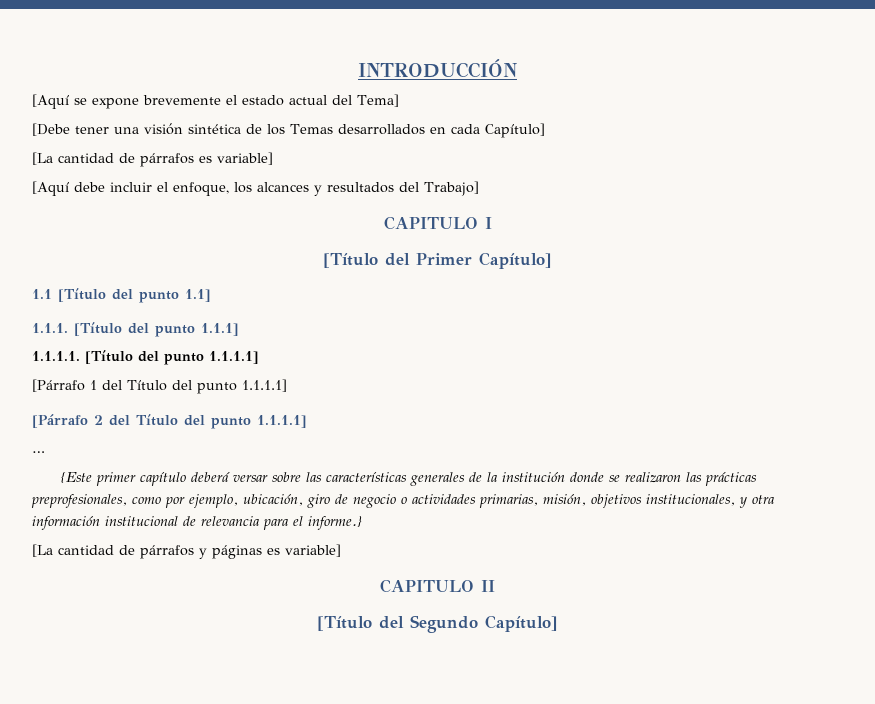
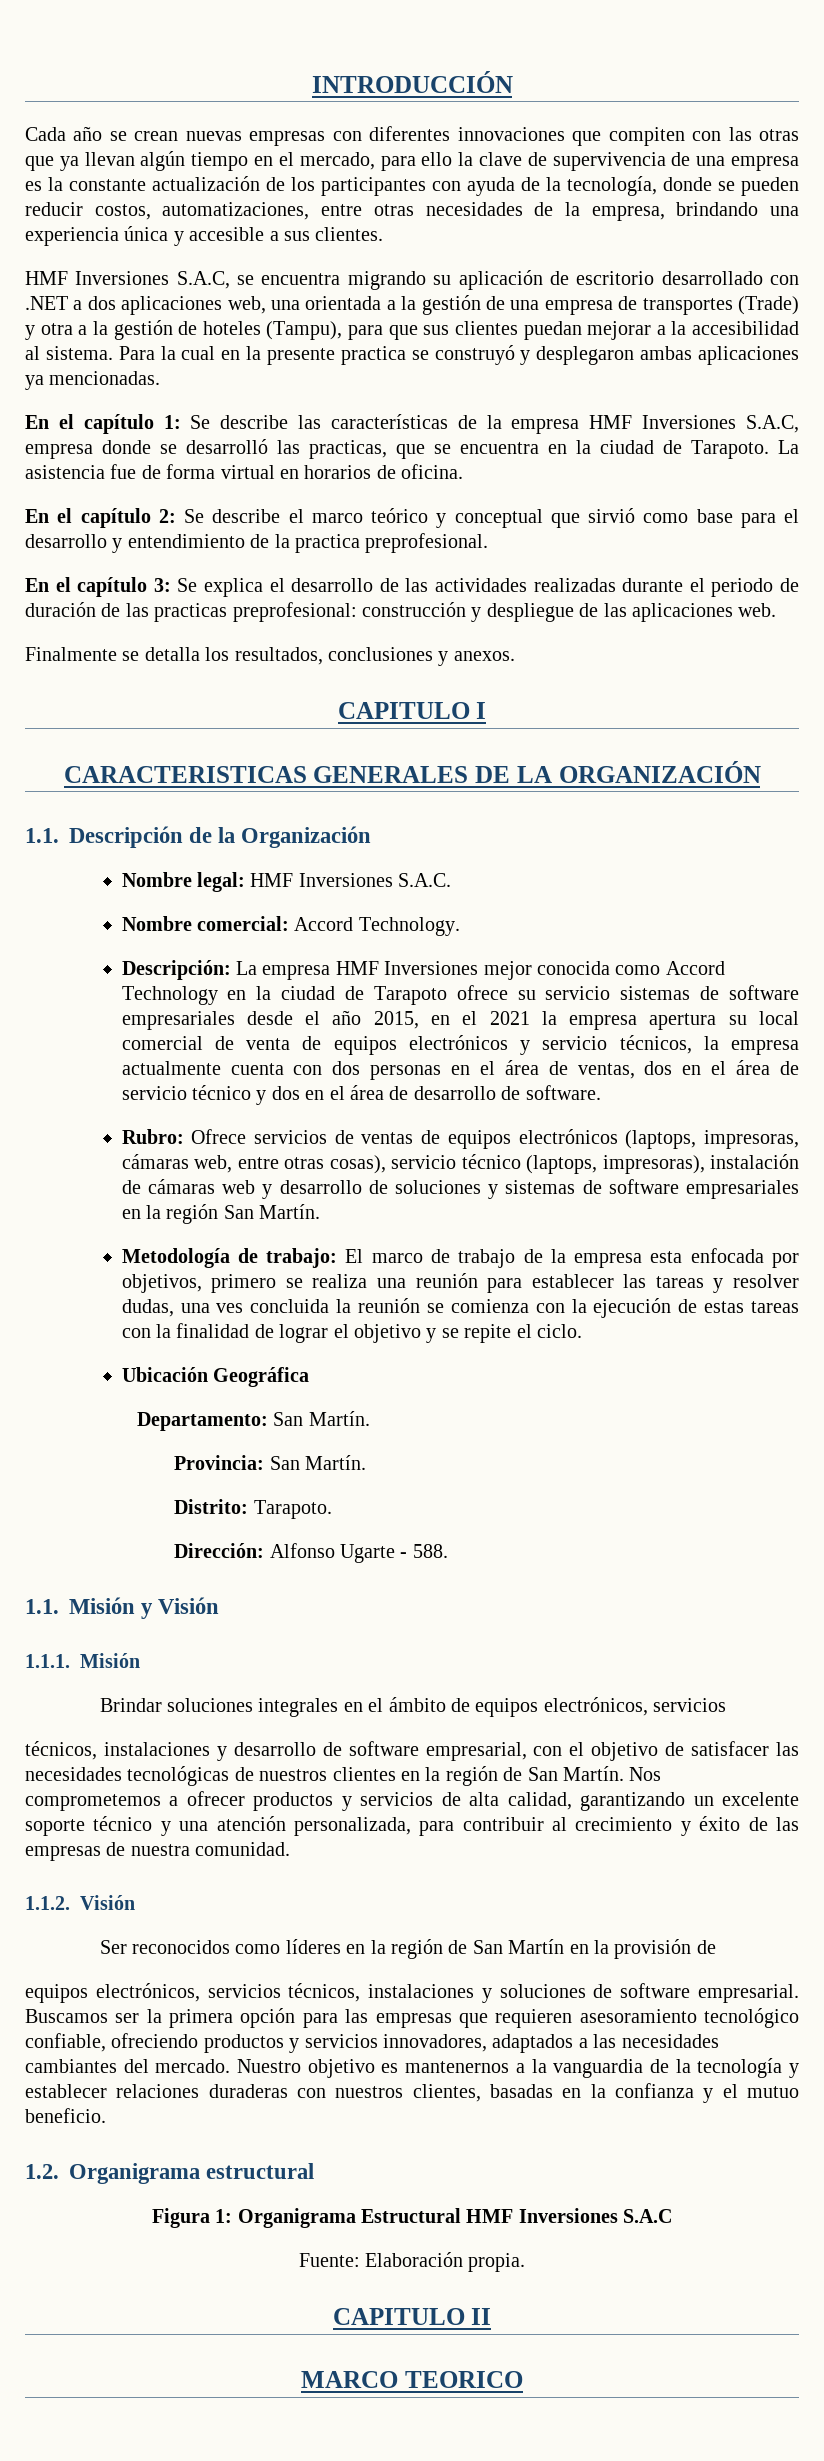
[32,94,399,109] [32,123,545,138] [32,152,273,167] [32,181,479,196] [383,216,492,230] [323,252,552,269] [32,288,211,303] [32,322,239,337] [32,350,259,365] [32,379,287,394] [32,414,307,429] [32,451,45,453] [61,472,758,486] [31,494,774,508] [32,516,362,530] [32,544,341,559] [380,579,495,593] [317,615,558,633] [Aquí se expone brevemente el estado actual del Tema] // [Debe tener una visión sintética de los Temas desarrollados en cada Capítulo] // [La cantidad de párrafos es variable] // [Aquí debe incluir el enfoque, los alcances y resultados del Trabajo] // CAPITULO I // [Título del Primer Capítulo] // 1.1 [Título del punto 1.1] // 1.1.1. [Título del punto 1.1.1] // 1.1.1.1. [Título del punto 1.1.1.1] // [Párrafo 1 del Título del punto 1.1.1.1] // [Párrafo 2 del Título del punto 1.1.1.1] // … // {Este primer capítulo deberá versar sobre las características generales de la institución donde se realizaron las prácticas preprofesionales, como por ejemplo, ubicación, giro de negocio o actividades primarias, misión, objetivos institucionales, y otra información institucional de relevancia para el informe.} // [La cantidad de párrafos y páginas es variable] // CAPITULO II // [Título del Segundo Capítulo] -> [25,126,799,146] [25,151,799,171] [25,176,799,196] [25,202,800,221] [25,226,384,246] [25,270,800,290] [25,295,799,315] [25,320,799,340] [25,345,799,365] [25,371,161,390] [25,414,799,434] [25,439,799,459] [25,464,464,479] [25,508,799,528] [25,533,489,553] [25,577,800,597] [25,602,777,622] [25,647,515,666] [337,702,487,719] [63,761,761,783] [25,826,372,848] [121,872,452,892] [121,916,460,936] [121,960,725,980] [121,985,800,1005] [121,1010,799,1030] [121,1035,800,1055] [121,1060,800,1080] [121,1085,601,1105] [121,1129,799,1149] [121,1154,799,1174] [121,1179,800,1199] [121,1204,321,1224] [121,1248,799,1268] [121,1273,799,1293] [121,1298,799,1318] [121,1323,583,1343] [121,1367,310,1387] [136,1411,370,1431] [174,1455,367,1470] [174,1499,332,1519] [174,1543,448,1563] [25,1597,220,1619] [25,1653,140,1668] [99,1697,727,1717] [25,1741,799,1761] [25,1766,662,1786] [25,1791,799,1811] [25,1816,799,1836] [25,1842,291,1861] [25,1895,135,1910] [99,1939,716,1959] [25,1983,800,2003] [25,2008,800,2028] [25,2033,719,2053] [25,2058,800,2078] [25,2083,800,2103] [25,2108,106,2123] [25,2163,315,2184] [151,2208,673,2228] [298,2252,526,2272] [332,2308,492,2325] [301,2371,523,2388] Cada año se crean nuevas empresas con diferentes innovaciones que compiten con las otras que ya llevan algún tiempo en el mercado, para ello la clave de supervivencia de una empresa es la constante actualización de los participantes con ayuda de la tecnología, donde se pueden reducir costos, automatizaciones, entre otras necesidades de la empresa, brindando una experiencia única y accesible a sus clientes. // HMF Inversiones S.A.C, se encuentra migrando su aplicación de escritorio desarrollado con .NET a dos aplicaciones web, una orientada a la gestión de una empresa de transportes (Trade) y otra a la gestión de hoteles (Tampu), para que sus clientes puedan mejorar a la accesibilidad al sistema. Para la cual en la presente practica se construyó y desplegaron ambas aplicaciones ya mencionadas. // En el capítulo 1: Se describe las características de la empresa HMF Inversiones S.A.C, empresa donde se desarrolló las practicas, que se encuentra en la ciudad de Tarapoto. La asistencia fue de forma virtual en horarios de oficina. // En el capítulo 2: Se describe el marco teórico y conceptual que sirvió como base para el desarrollo y entendimiento de la practica preprofesional. // En el capítulo 3: Se explica el desarrollo de las actividades realizadas durante el periodo de duración de las practicas preprofesional: construcción y despliegue de las aplicaciones web. // Finalmente se detalla los resultados, conclusiones y anexos. // CAPITULO I // CARACTERISTICAS GENERALES DE LA ORGANIZACIÓN // 1.1. Descripción de la Organización // Nombre legal: HMF Inversiones S.A.C. // Nombre comercial: Accord Technology. // Descripción: La empresa HMF Inversiones mejor conocida como Accord Technology en la ciudad de Tarapoto ofrece su servicio sistemas de software empresariales desde el año 2015, en el 2021 la empresa apertura su local comercial de venta de equipos electrónicos y servicio técnicos, la empresa actualmente cuenta con dos personas en el área de ventas, dos en el área de servicio técnico y dos en el área de desarrollo de software. // Rubro: Ofrece servicios de ventas de equipos electrónicos (laptops, impresoras, cámaras web, entre otras cosas), servicio técnico (laptops, impresoras), instalación de cámaras web y desarrollo de soluciones y sistemas de software empresariales en la región San Martín. // Metodología de trabajo: El marco de trabajo de la empresa esta enfocada por objetivos, primero se realiza una reunión para establecer las tareas y resolver dudas, una ves concluida la reunión se comienza con la ejecución de estas tareas con la finalidad de lograr el objetivo y se repite el ciclo. // Ubicación Geográfica // Departamento: San Martín. // Provincia: San Martín. // Distrito: Tarapoto. // Dirección: Alfonso Ugarte - 588. // 1.1. Misión y Visión // 1.1.1. Misión // Brindar soluciones integrales en el ámbito de equipos electrónicos, servicios // técnicos, instalaciones y desarrollo de software empresarial, con el objetivo de satisfacer las necesidades tecnológicas de nuestros clientes en la región de San Martín. Nos comprometemos a ofrecer productos y servicios de alta calidad, garantizando un excelente soporte técnico y una atención personalizada, para contribuir al crecimiento y éxito de las empresas de nuestra comunidad. // 1.1.2. Visión // Ser reconocidos como líderes en la región de San Martín en la provisión de // equipos electrónicos, servicios técnicos, instalaciones y soluciones de software empresarial. Buscamos ser la primera opción para las empresas que requieren asesoramiento tecnológico confiable, ofreciendo productos y servicios innovadores, adaptados a las necesidades cambiantes del mercado. Nuestro objetivo es mantenernos a la vanguardia de la tecnología y establecer relaciones duraderas con nuestros clientes, basadas en la confianza y el mutuo beneficio. // 1.2. Organigrama estructural // Figura 1: Organigrama Estructural HMF Inversiones S.A.C // Fuente: Elaboración propia. // CAPITULO II // MARCO TEORICO

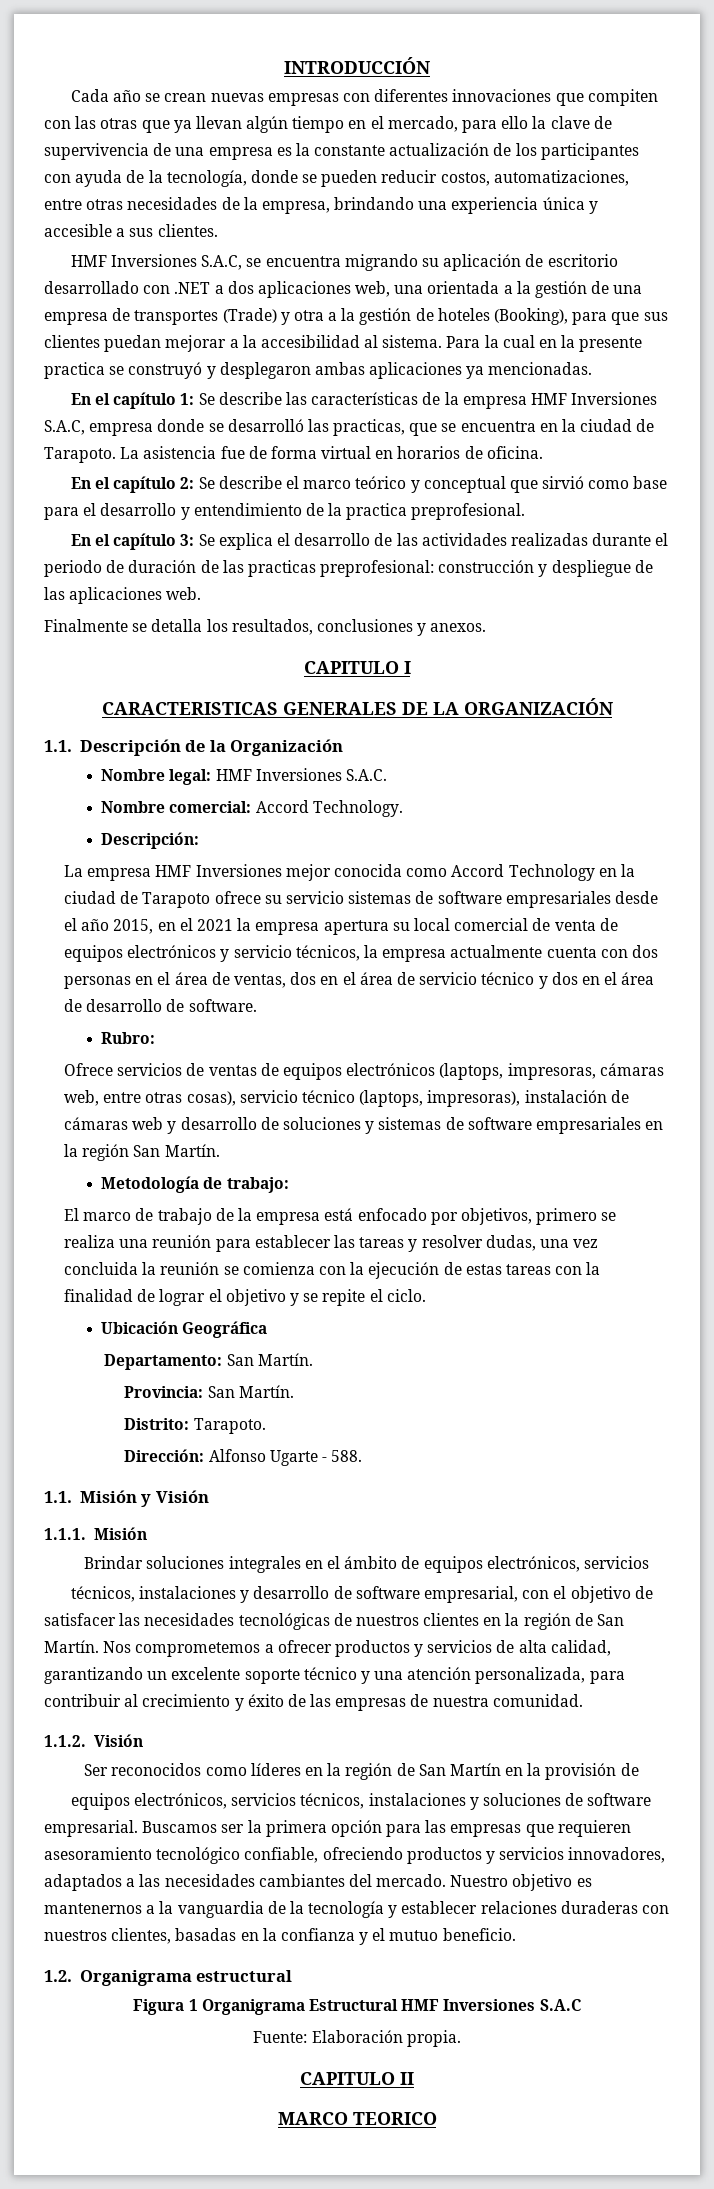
[266,321,343,340] (Tampu), -> [494,308,569,325] (Booking),
(231, 970) none -> (200, 840) //
(184, 1136) none -> (156, 1038) //
(338, 1258) none -> (289, 1185) //
[650,1248,764,1263] esta enfocada -> [324,1208,427,1221] está enfocado
[216,1303,244,1313] ves -> [573,1239,599,1248] vez
[215,2209,233,2223] 1: -> [188,1999,198,2011] 1

